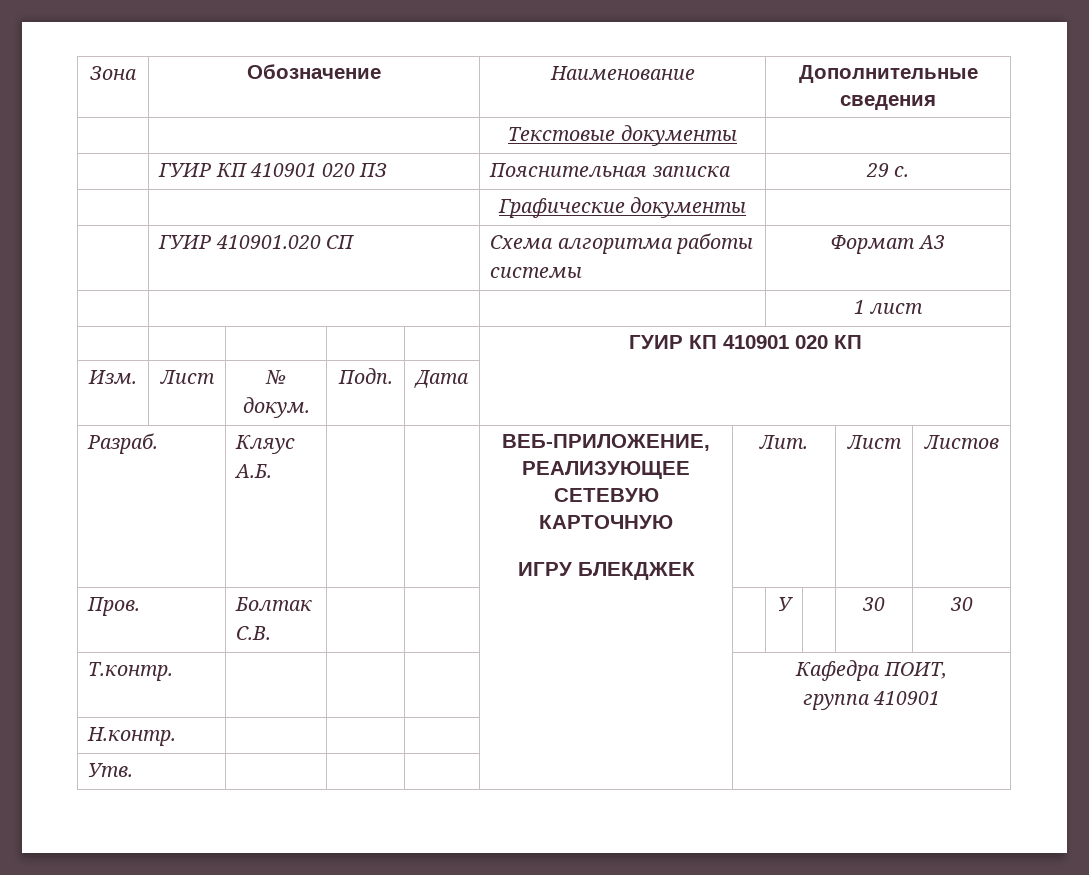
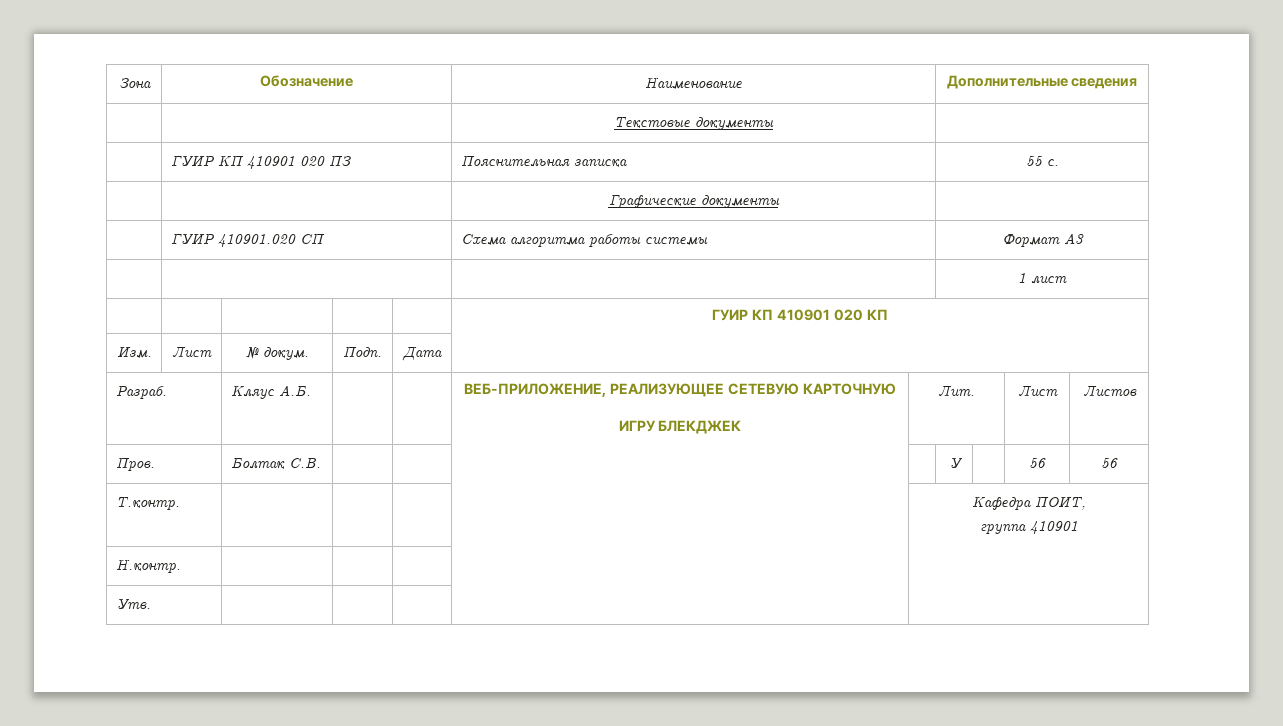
[865,163,889,177] 29 -> [1025,156,1043,166] 55
[862,597,885,611] [949,597,973,611] 30 | 30 -> [1029,458,1046,468] [1101,458,1118,468] 56 | 56

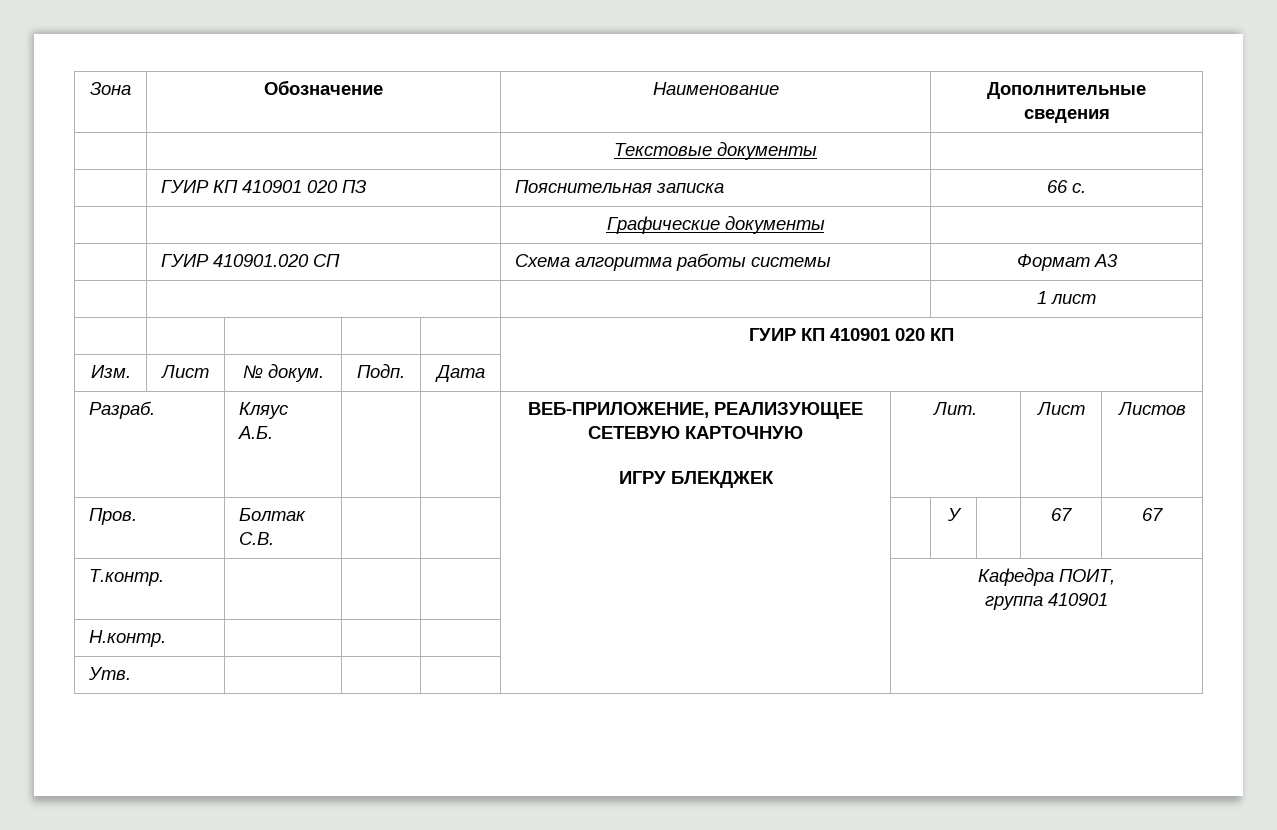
[1025,156,1043,166] 55 -> [1047,180,1068,193] 66
[1029,458,1046,468] [1101,458,1118,468] 56 | 56 -> [1051,508,1072,521] [1142,508,1163,521] 67 | 67

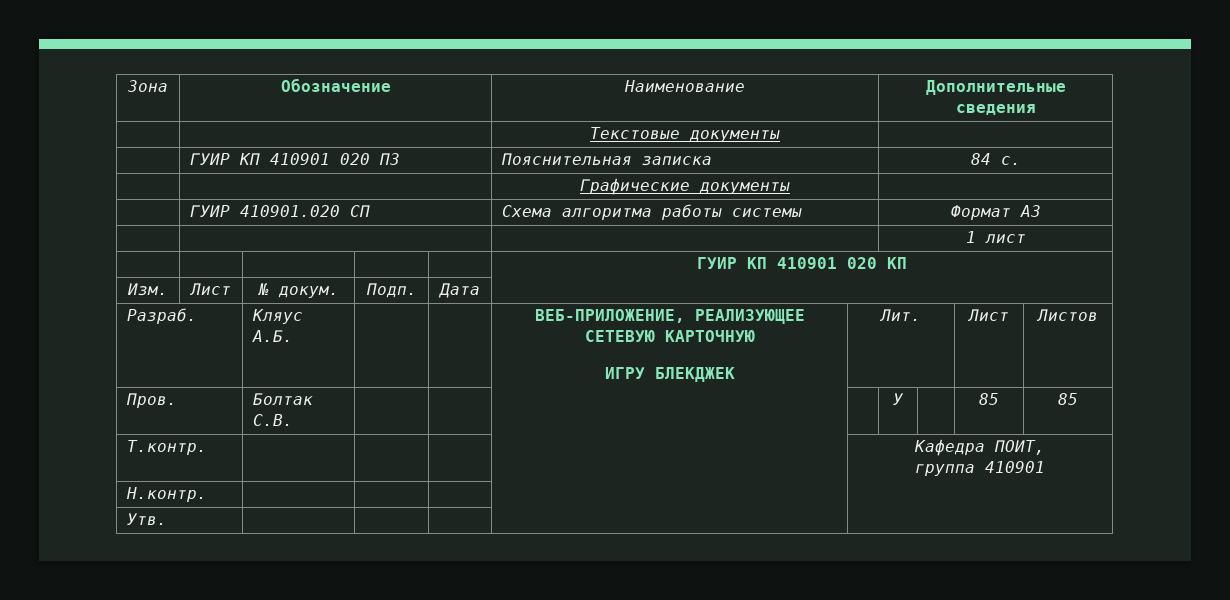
[1047,180,1068,193] 66 -> [970,153,991,165] 84
[1051,508,1072,521] [1142,508,1163,521] 67 | 67 -> [979,393,999,405] [1058,393,1078,405] 85 | 85

